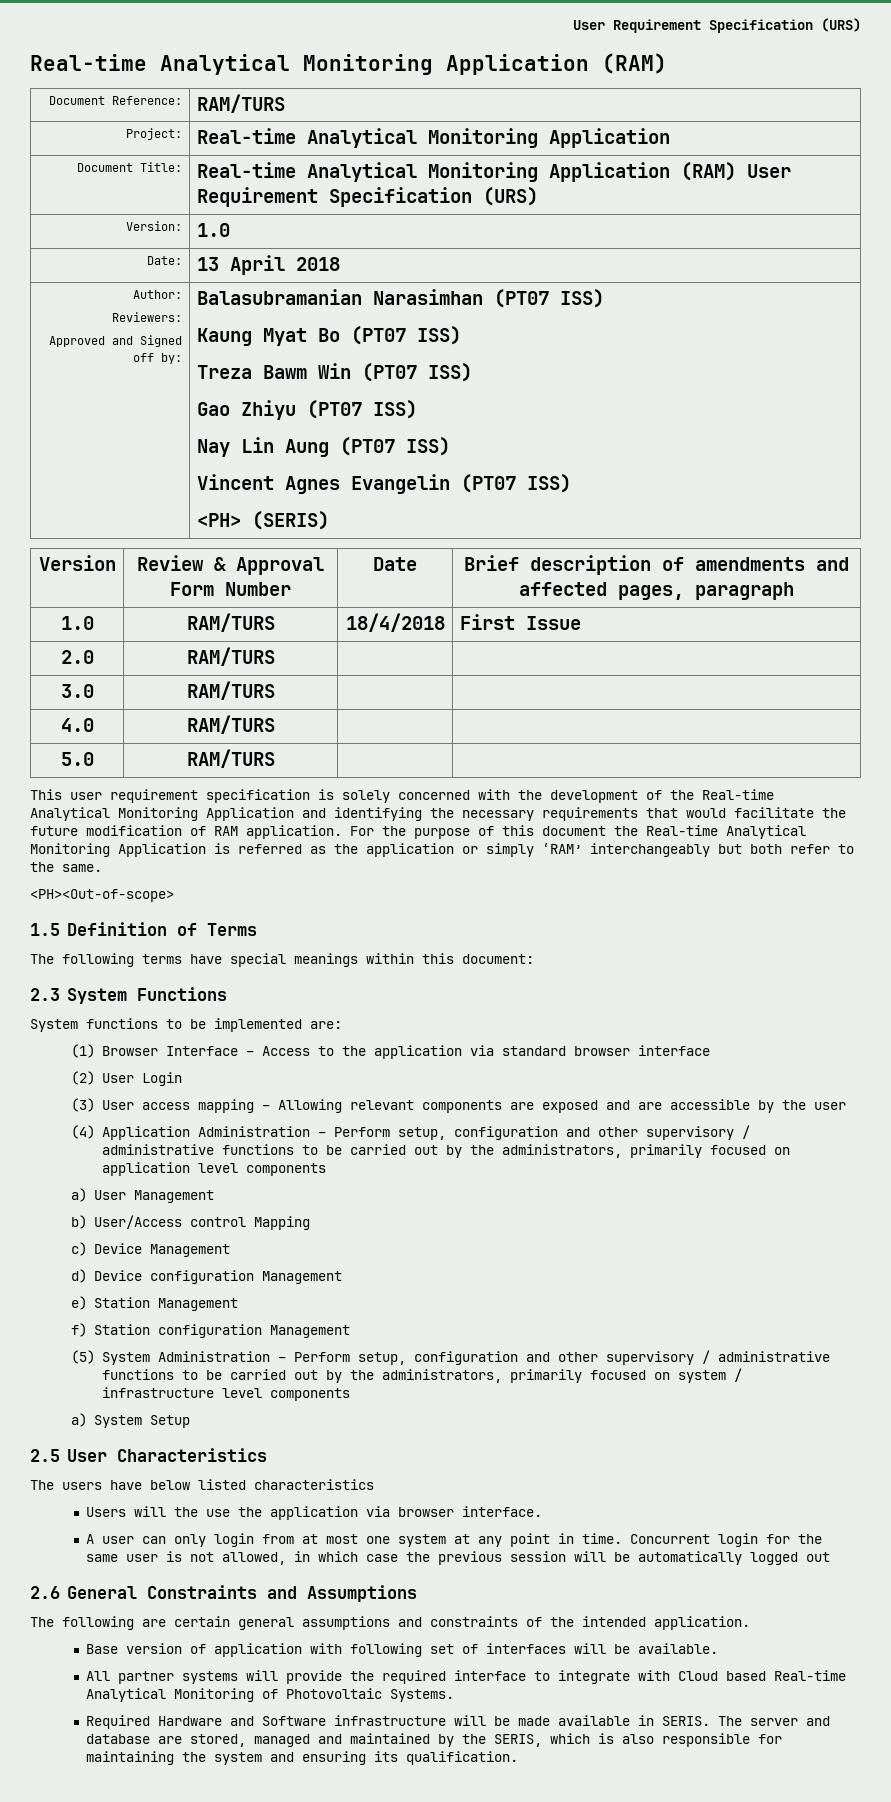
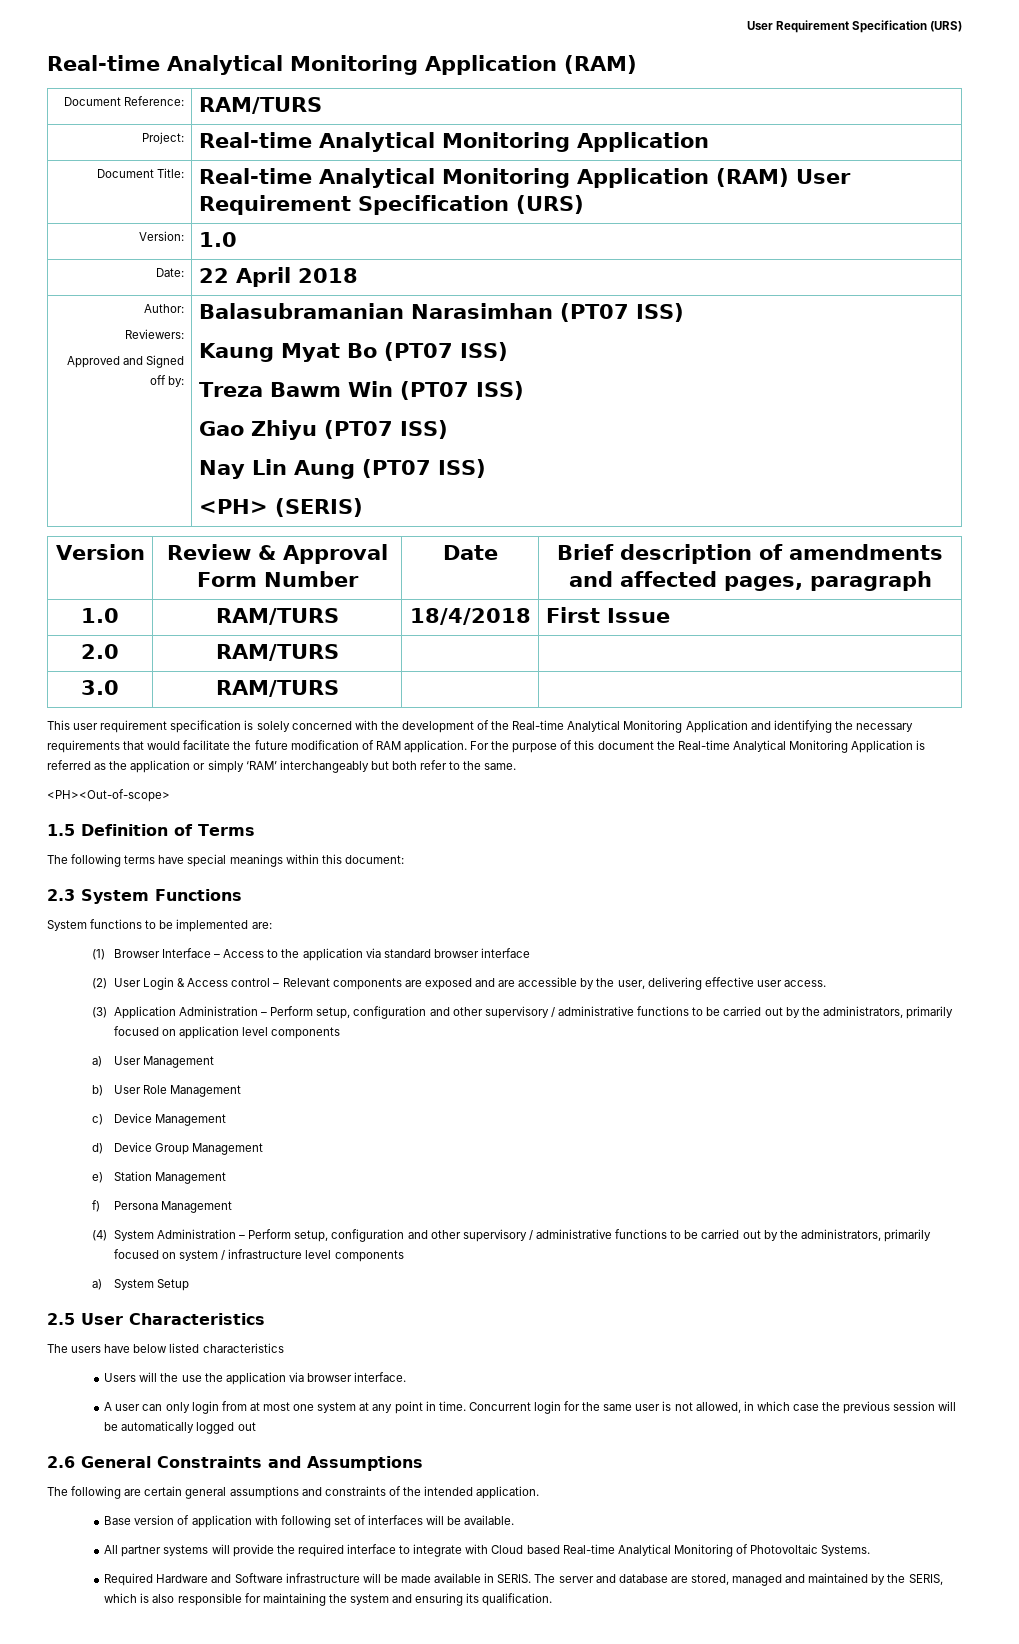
[196,257,219,271] 13 -> [198,268,229,283] 22
[196,474,571,494] // Vincent Agnes Evangelin (PT07 ISS) -> (486, 468) none
[60,718,94,732] [186,715,275,734] [60,752,94,766] [186,749,275,768] // 4.0 | RAM/TURS | | // 5.0 | RAM/TURS | | -> (339, 688) none
[71,1098,415,1113] // (3) User access mapping – Allowing relevant -> [177,978,330,987] & Access control – Relevant
[814,1102,847,1110] [71,1125,96,1139] user // (4) -> [617,977,826,990] [91,1007,107,1018] user, delivering effective user access. // (3)
[94,1215,311,1230] User/Access control Mapping -> [113,1085,242,1097] User Role Management
[150,1270,255,1284] configuration -> [155,1143,190,1155] Group
[94,1324,351,1338] [71,1350,96,1364] Station configuration Management // (5) -> [113,1201,233,1213] [91,1230,107,1241] Persona Management // (4)

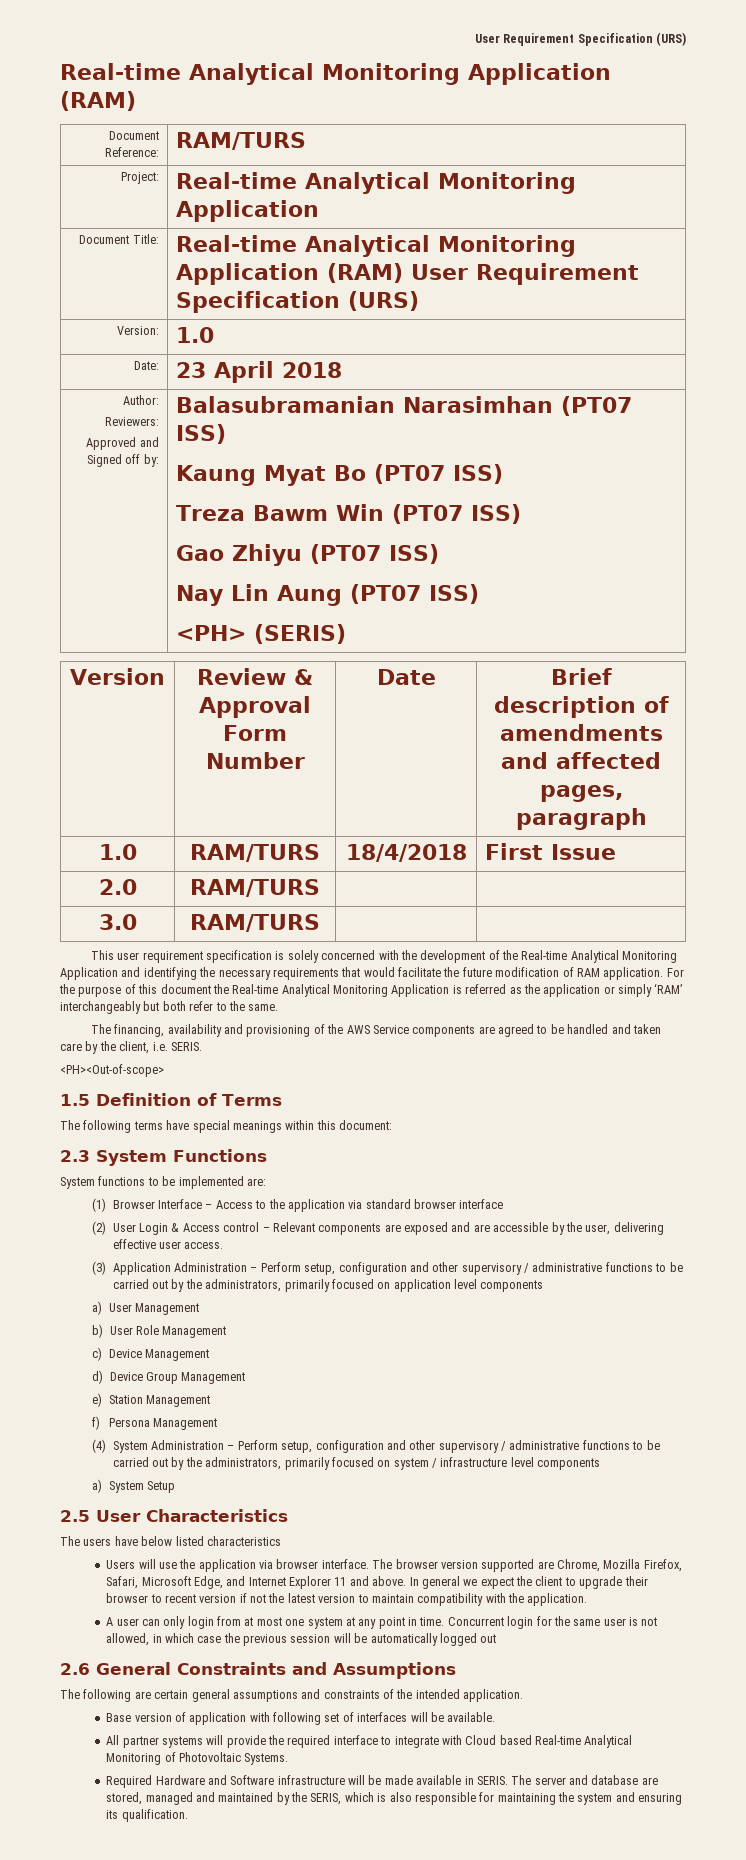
[198,268,229,283] 22 -> [176,362,207,378] 23
(517, 766) none -> [90,1024,661,1037] [60,1041,202,1054] // The financing, availability and provisioning of the AWS Service components are agreed to be handled and taken care by the client, i.e. SERIS.
[160,1373,179,1382] the -> (156, 1564) none
(407, 1377) none -> [372,1559,682,1572] [106,1576,648,1589] [106,1593,588,1606] The browser version supported are Chrome, Mozilla Firefox, Safari, Microsoft Edge, and Internet Explorer 11 and above. In general we expect the client to upgrade their browser to recent version if not the latest version to maintain compatibility with the application.

